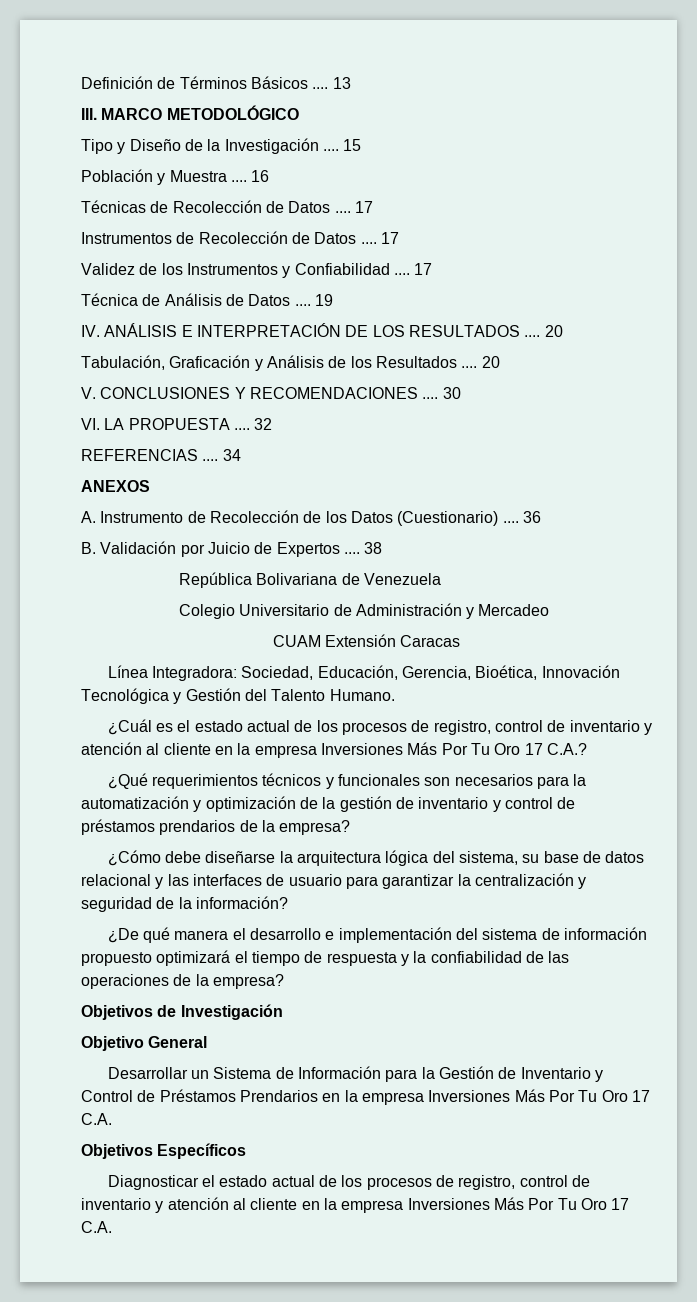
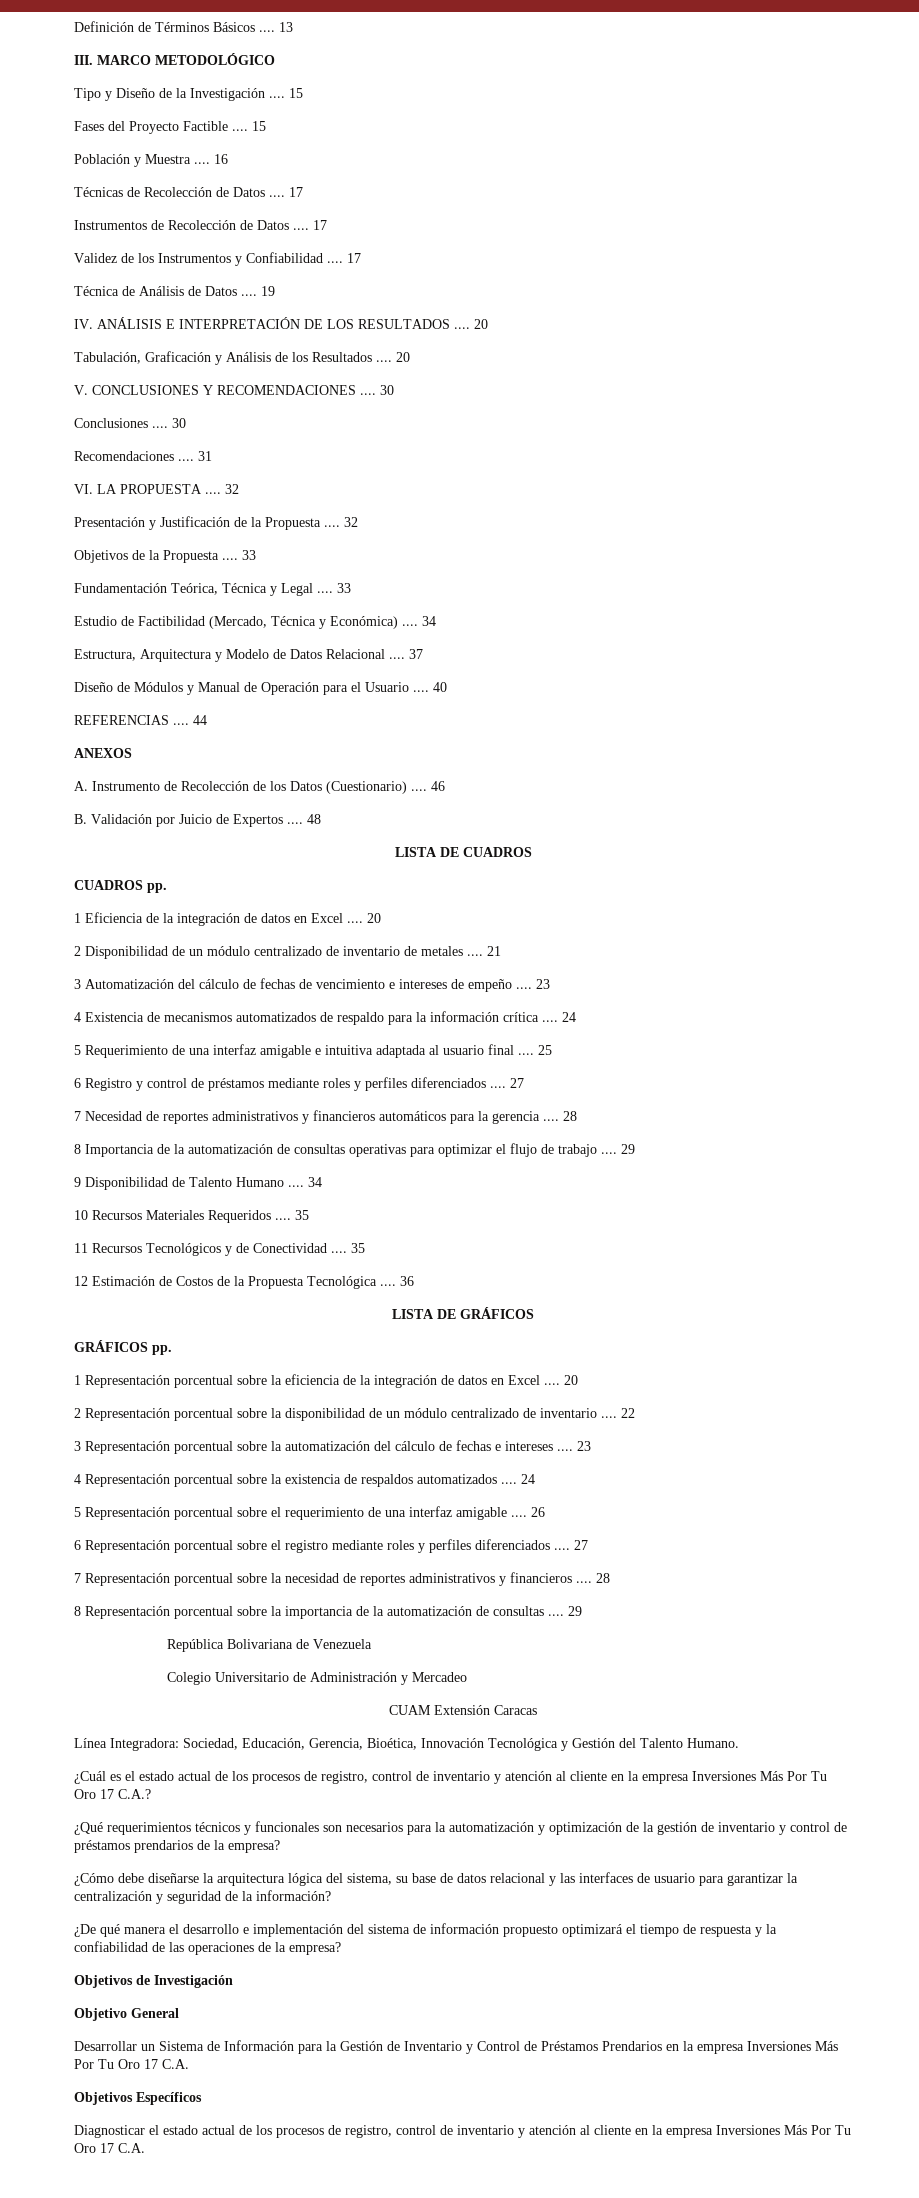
(362, 145) none -> [74,121,266,134] // Fases del Proyecto Factible .... 15
(461, 393) none -> [74,418,186,428] [74,451,212,461] // Conclusiones .... 30 // Recomendaciones .... 31
(273, 424) none -> [74,516,358,530] [74,550,256,563] [74,583,351,596] [74,616,436,629] [74,649,423,662] [74,682,447,695] // Presentación y Justificación de la Propuesta .... 32 // Objetivos de la Propuesta .... 33 // Fundamentación Teórica, Técnica y Legal .... 33 // Estudio de Factibilidad (Mercado, Técnica y Económica) .... 34 // Estructura, Arquitectura y Modelo de Datos Relacional .... 37 // Diseño de Módulos y Manual de Operación para el Usuario .... 40
[222,449,241,461] 34 -> [193,715,207,725] 44
[522,511,541,523] 36 -> [431,781,445,791] 46
[364,542,383,554] 38 -> [307,814,321,824] [394,847,532,857] [74,880,167,893] [74,912,381,926] [74,946,501,959] [74,978,550,992] [74,1011,576,1025] [74,1044,552,1058] [74,1077,524,1091] [74,1110,577,1124] [74,1143,635,1157] [74,1177,322,1190] [74,1210,309,1223] [74,1243,365,1256] [74,1276,414,1289] [392,1307,534,1319] [74,1340,172,1355] [74,1374,578,1388] [74,1408,635,1421] [74,1440,591,1454] [74,1474,535,1487] [74,1506,545,1520] [74,1539,588,1553] [74,1572,610,1586] [74,1606,582,1619] 48 // LISTA DE CUADROS // CUADROS pp. // 1 Eficiencia de la integración de datos en Excel .... 20 // 2 Disponibilidad de un módulo centralizado de inventario de metales .... 21 // 3 Automatización del cálculo de fechas de vencimiento e intereses de empeño .... 23 // 4 Existencia de mecanismos automatizados de respaldo para la información crítica .... 24 // 5 Requerimiento de una interfaz amigable e intuitiva adaptada al usuario final .... 25 // 6 Registro y control de préstamos mediante roles y perfiles diferenciados .... 27 // 7 Necesidad de reportes administrativos y financieros automáticos para la gerencia .... 28 // 8 Importancia de la automatización de consultas operativas para optimizar el flujo de trabajo .... 29 // 9 Disponibilidad de Talento Humano .... 34 // 10 Recursos Materiales Requeridos .... 35 // 11 Recursos Tecnológicos y de Conectividad .... 35 // 12 Estimación de Costos de la Propuesta Tecnológica .... 36 // LISTA DE GRÁFICOS // GRÁFICOS pp. // 1 Representación porcentual sobre la eficiencia de la integración de datos en Excel .... 20 // 2 Representación porcentual sobre la disponibilidad de un módulo centralizado de inventario .... 22 // 3 Representación porcentual sobre la automatización del cálculo de fechas e intereses .... 23 // 4 Representación porcentual sobre la existencia de respaldos automatizados .... 24 // 5 Representación porcentual sobre el requerimiento de una interfaz amigable .... 26 // 6 Representación porcentual sobre el registro mediante roles y perfiles diferenciados .... 27 // 7 Representación porcentual sobre la necesidad de reportes administrativos y financieros .... 28 // 8 Representación porcentual sobre la importancia de la automatización de consultas .... 29

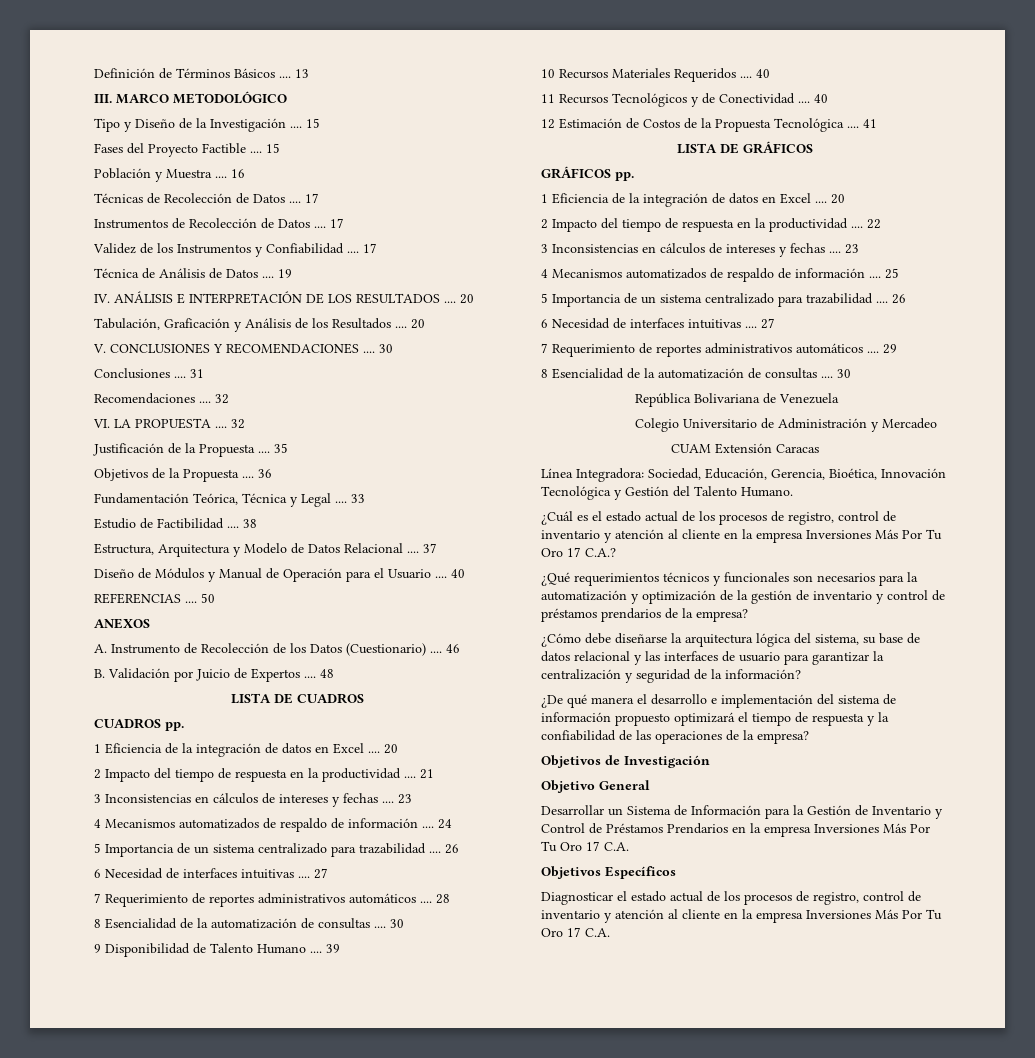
[172,418,186,428] 30 -> [190,369,204,378] 31
[198,451,212,461] 31 -> [215,394,229,404] 32
[74,517,156,530] Presentación y -> (245, 424) none
[344,517,358,527] 32 -> [274,443,288,453] 35
[242,550,256,560] 33 -> [258,469,272,478] 36
[209,616,436,629] (Mercado, Técnica y Económica) .... 34 -> [227,519,257,528] .... 38
[193,715,207,725] 44 -> [201,593,215,603] 50
[85,946,501,959] [74,978,550,992] [74,1011,576,1025] [74,1044,552,1058] [74,1077,524,1091] [74,1110,577,1124] [74,1143,635,1157] Disponibilidad de un módulo centralizado de inventario de metales .... 21 // 3 Automatización del cálculo de fechas de vencimiento e intereses de empeño .... 23 // 4 Existencia de mecanismos automatizados de respaldo para la información crítica .... 24 // 5 Requerimiento de una interfaz amigable e intuitiva adaptada al usuario final .... 25 // 6 Registro y control de préstamos mediante roles y perfiles diferenciados .... 27 // 7 Necesidad de reportes administrativos y financieros automáticos para la gerencia .... 28 // 8 Importancia de la automatización de consultas operativas para optimizar el flujo de trabajo .... 29 -> [105,768,434,782] [94,793,412,807] [94,818,452,832] [94,843,459,857] [94,868,328,879] [94,893,450,907] [94,918,404,929] Impacto del tiempo de respuesta en la productividad .... 21 // 3 Inconsistencias en cálculos de intereses y fechas .... 23 // 4 Mecanismos automatizados de respaldo de información .... 24 // 5 Importancia de un sistema centralizado para trazabilidad .... 26 // 6 Necesidad de interfaces intuitivas .... 27 // 7 Requerimiento de reportes administrativos automáticos .... 28 // 8 Esencialidad de la automatización de consultas .... 30
[308,1177,322,1187] 34 -> [326,944,340,953] 39
[295,1210,309,1220] 35 -> [756,69,770,78] 40
[351,1243,365,1253] 35 -> [814,94,828,103] 40
[400,1276,414,1286] 36 -> [863,119,877,128] 41
[85,1374,340,1388] Representación porcentual sobre la eficiencia -> [552,193,609,204] Eficiencia
[85,1408,635,1421] [74,1440,591,1454] [74,1474,535,1487] [74,1506,545,1520] [74,1539,588,1553] [74,1572,610,1586] [74,1606,582,1619] Representación porcentual sobre la disponibilidad de un módulo centralizado de inventario .... 22 // 3 Representación porcentual sobre la automatización del cálculo de fechas e intereses .... 23 // 4 Representación porcentual sobre la existencia de respaldos automatizados .... 24 // 5 Representación porcentual sobre el requerimiento de una interfaz amigable .... 26 // 6 Representación porcentual sobre el registro mediante roles y perfiles diferenciados .... 27 // 7 Representación porcentual sobre la necesidad de reportes administrativos y financieros .... 28 // 8 Representación porcentual sobre la importancia de la automatización de consultas .... 29 -> [552,218,881,232] [541,243,859,257] [541,268,899,282] [541,293,906,307] [541,318,775,329] [541,343,897,357] [541,368,851,379] Impacto del tiempo de respuesta en la productividad .... 22 // 3 Inconsistencias en cálculos de intereses y fechas .... 23 // 4 Mecanismos automatizados de respaldo de información .... 25 // 5 Importancia de un sistema centralizado para trazabilidad .... 26 // 6 Necesidad de interfaces intuitivas .... 27 // 7 Requerimiento de reportes administrativos automáticos .... 29 // 8 Esencialidad de la automatización de consultas .... 30

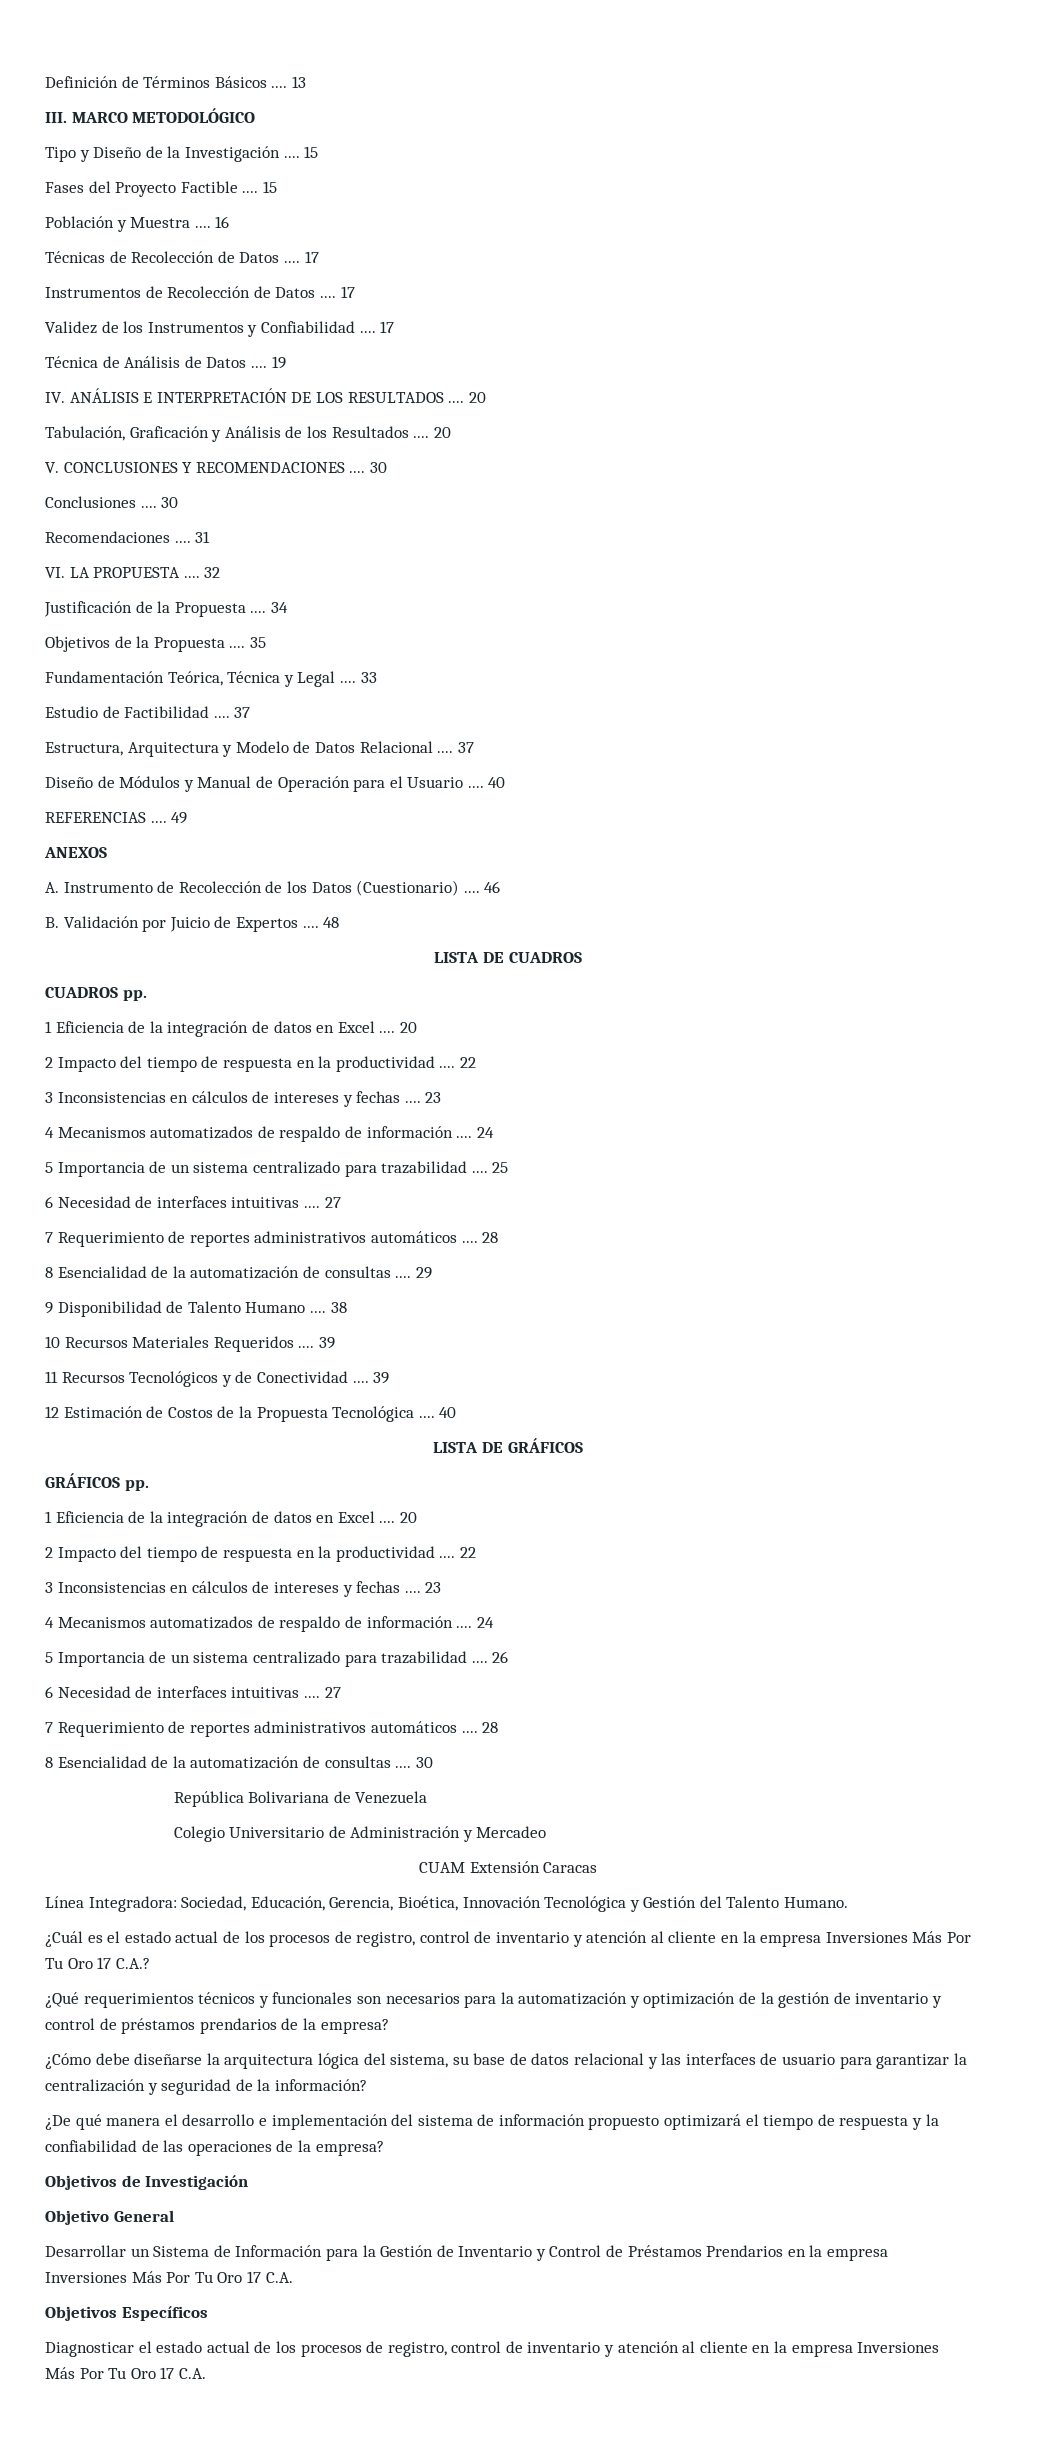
[190,369,204,378] 31 -> [161,497,179,508] 30
[215,394,229,404] 32 -> [195,531,211,543] 31
[274,443,288,453] 35 -> [270,602,288,613] 34
[258,469,272,478] 36 -> [249,637,266,648] 35
[243,519,257,528] 38 -> [234,707,251,718] 37
[201,593,215,603] 50 -> [171,812,188,824] 49
[420,769,434,779] 21 -> [459,1057,476,1068] 22
[445,844,459,854] 26 -> [492,1162,509,1173] 25
[390,919,404,928] 30 -> [415,1267,432,1279] 29
[326,944,340,953] 39 -> [330,1302,347,1313] 38
[756,69,770,78] 40 -> [318,1337,335,1349] 39
[814,94,828,103] 40 -> [373,1372,390,1384] 39
[863,119,877,128] 41 -> [439,1407,457,1418] 40
[885,268,899,279] 25 -> [476,1617,494,1628] 24
[883,344,897,354] 29 -> [482,1722,499,1733] 28

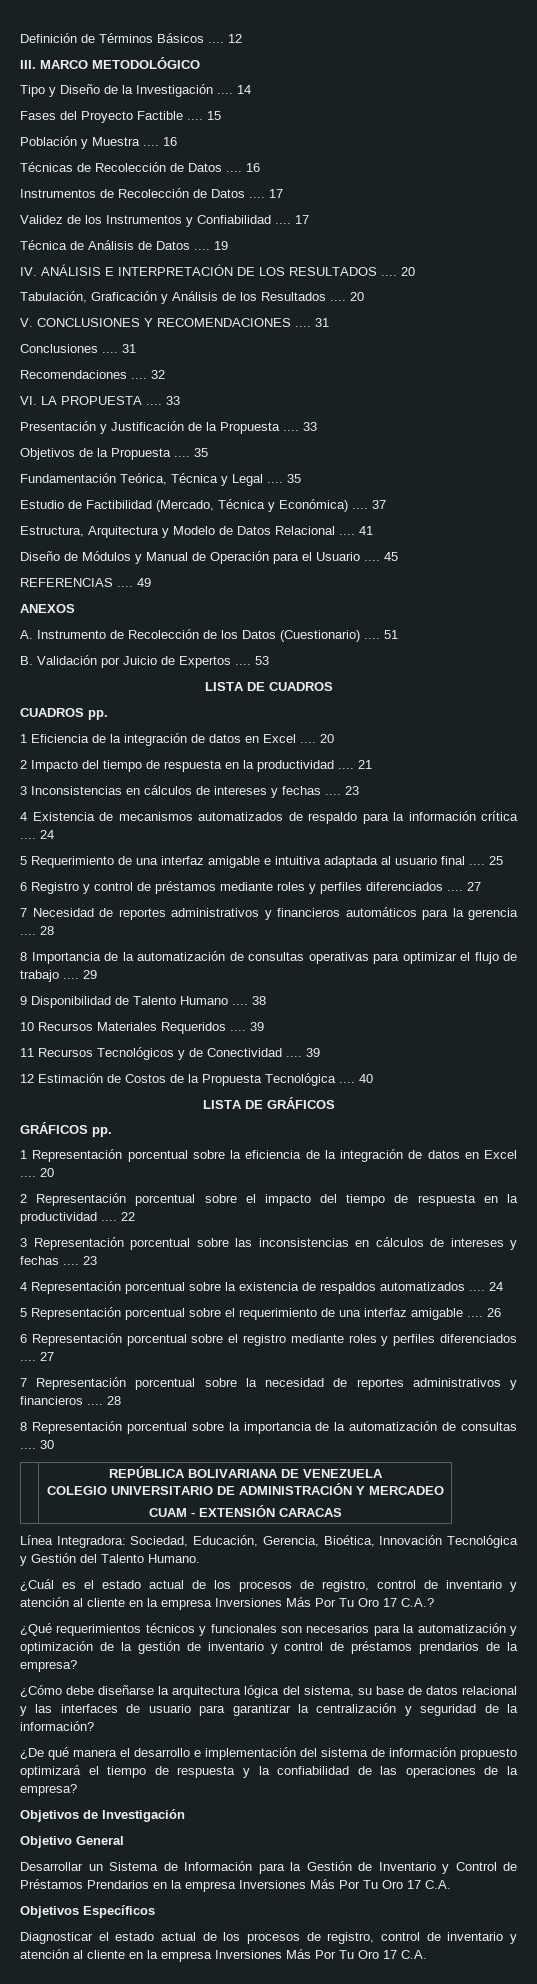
[291,76,306,88] 13 -> [228,34,242,43] 12
[304,146,319,158] 15 -> [237,85,251,94] 14
[304,251,319,263] 17 -> [246,163,260,172] 16
[369,462,387,473] 30 -> [315,318,329,327] 31
[161,497,179,508] 30 -> [122,344,136,353] 31
[195,531,211,543] 31 -> [151,370,165,379] 32
[204,567,221,578] 32 // -> [166,396,180,405] [20,421,107,434] 33 // Presentación y
[270,602,288,613] 34 -> [303,422,317,431] 33
[360,672,377,683] 33 -> [287,474,301,483] 35
(210, 712) none -> [156,499,348,512] (Mercado, Técnica y Económica)
[457,742,474,753] 37 -> [359,526,373,535] 41
[488,777,506,788] 40 -> [384,552,398,561] 45
[484,881,501,893] 46 -> [384,630,398,639] 51
[323,917,340,928] 48 -> [255,656,269,665] 53
[459,1057,476,1068] 22 -> [358,760,372,769] 21
[57,1126,494,1142] [45,1161,509,1177] [45,1196,341,1208] [45,1231,499,1247] [45,1266,391,1279] Mecanismos automatizados de respaldo de información .... 24 // 5 Importancia de un sistema centralizado para trazabilidad .... 25 // 6 Necesidad de interfaces intuitivas .... 27 // 7 Requerimiento de reportes administrativos automáticos .... 28 // 8 Esencialidad de la automatización de consultas -> [32,811,518,824] [20,830,54,839] [20,856,503,868] [20,881,481,894] [20,907,518,920] [20,926,54,935] [20,951,517,964] [20,970,59,982] Existencia de mecanismos automatizados de respaldo para la información crítica .... 24 // 5 Requerimiento de una interfaz amigable e intuitiva adaptada al usuario final .... 25 // 6 Registro y control de préstamos mediante roles y perfiles diferenciados .... 27 // 7 Necesidad de reportes administrativos y financieros automáticos para la gerencia .... 28 // 8 Importancia de la automatización de consultas operativas para optimizar el flujo de trabajo
[55,1511,124,1523] Eficiencia -> [32,1149,302,1162] Representación porcentual sobre la eficiencia
[57,1547,116,1562] Impacto -> [36,1193,311,1206] Representación porcentual sobre el impacto
[57,1581,442,1597] [45,1616,494,1632] [45,1651,509,1667] [45,1686,341,1698] [45,1721,499,1737] [45,1756,147,1768] Inconsistencias en cálculos de intereses y fechas .... 23 // 4 Mecanismos automatizados de respaldo de información .... 24 // 5 Importancia de un sistema centralizado para trazabilidad .... 26 // 6 Necesidad de interfaces intuitivas .... 27 // 7 Requerimiento de reportes administrativos automáticos .... 28 // 8 Esencialidad -> [33,1237,517,1250] [20,1256,97,1265] [20,1281,503,1294] [20,1307,501,1320] [20,1333,517,1346] [20,1352,54,1361] [20,1377,517,1390] [20,1396,121,1405] [20,1421,312,1434] Representación porcentual sobre las inconsistencias en cálculos de intereses y fechas .... 23 // 4 Representación porcentual sobre la existencia de respaldos automatizados .... 24 // 5 Representación porcentual sobre el requerimiento de una interfaz amigable .... 26 // 6 Representación porcentual sobre el registro mediante roles y perfiles diferenciados .... 27 // 7 Representación porcentual sobre la necesidad de reportes administrativos y financieros .... 28 // 8 Representación porcentual sobre la importancia
[173,1791,428,1807] [173,1826,547,1842] [418,1861,598,1873] // República Bolivariana de Venezuela // Colegio Universitario de Administración y Mercadeo // CUAM Extensión Caracas -> [108,1466,383,1478] [46,1483,444,1495] [148,1505,342,1517] // | REPÚBLICA BOLIVARIANA DE VENEZUELA // COLEGIO UNIVERSITARIO DE ADMINISTRACIÓN Y MERCADEO // CUAM - EXTENSIÓN CARACAS

